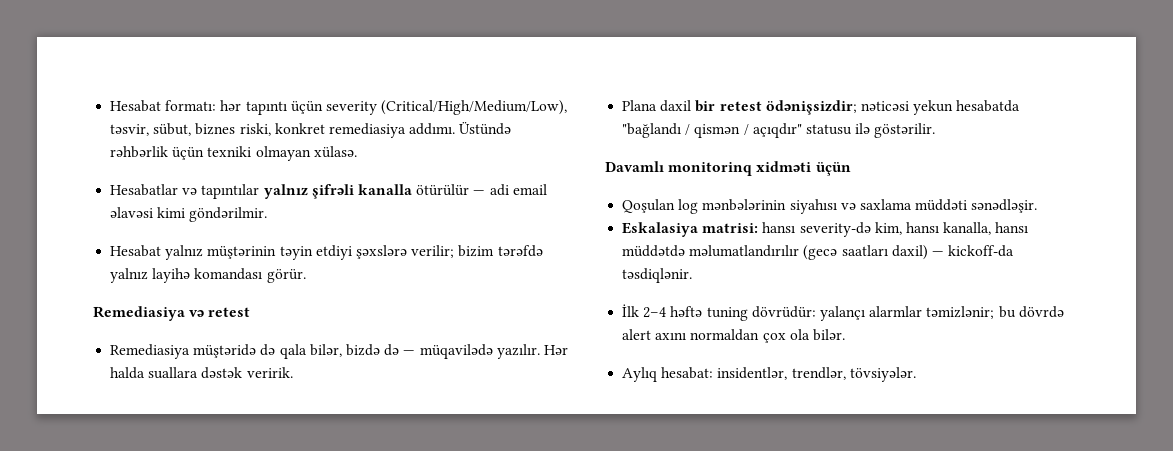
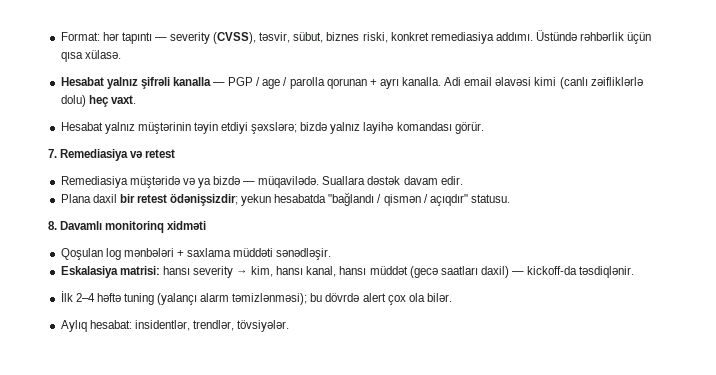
[110,100,568,115] Hesabat formatı: hər tapıntı üçün severity (Critical/High/Medium/Low), -> [60,32,257,44] Format: hər tapıntı — severity (CVSS),
[207,146,311,161] texniki olmayan -> [60,52,83,62] qısa
[110,184,547,199] [110,207,268,222] Hesabatlar və tapıntılar yalnız şifrəli kanalla ötürülür — adi email əlavəsi kimi göndərilmir. -> [60,77,643,89] [60,95,136,107] Hesabat yalnız şifrəli kanalla — PGP / age / parolla qorunan + ayrı kanalla. Adi email əlavəsi kimi (canlı zəifliklərlə dolu) heç vaxt.
[355,245,543,259] şəxslərə verilir; bizim tərəfdə -> [251,122,328,134] şəxslərə; bizdə
(306, 276) none -> [48,149,57,158] 7.
[260,344,568,359] [110,367,293,379] də qala bilər, bizdə də — müqavilədə yazılır. Hər halda suallara dəstək veririk. -> [182,176,463,188] və ya bizdə — müqavilədə. Suallara dəstək davam edir.
[860,101,909,111] nəticəsi -> (239, 199) none
[805,123,936,138] statusu ilə göstərilir. // -> [470,194,510,203] [48,221,57,230] statusu. // 8.
[815,162,851,176] üçün -> (207, 225) none
[702,199,856,214] mənbələrinin siyahısı və -> [123,248,184,257] mənbələri +
[799,222,1029,237] [622,245,800,257] severity-də kim, hansı kanalla, hansı müddətdə məlumatlandırılır -> [192,266,408,278] severity → kim, hansı kanal, hansı müddət
[751,306,995,321] dövrüdür: yalançı alarmlar təmizlənir; -> [157,293,308,305] (yalançı alarm təmizlənməsi);
[655,329,760,341] axını normaldan -> (386, 297) none

